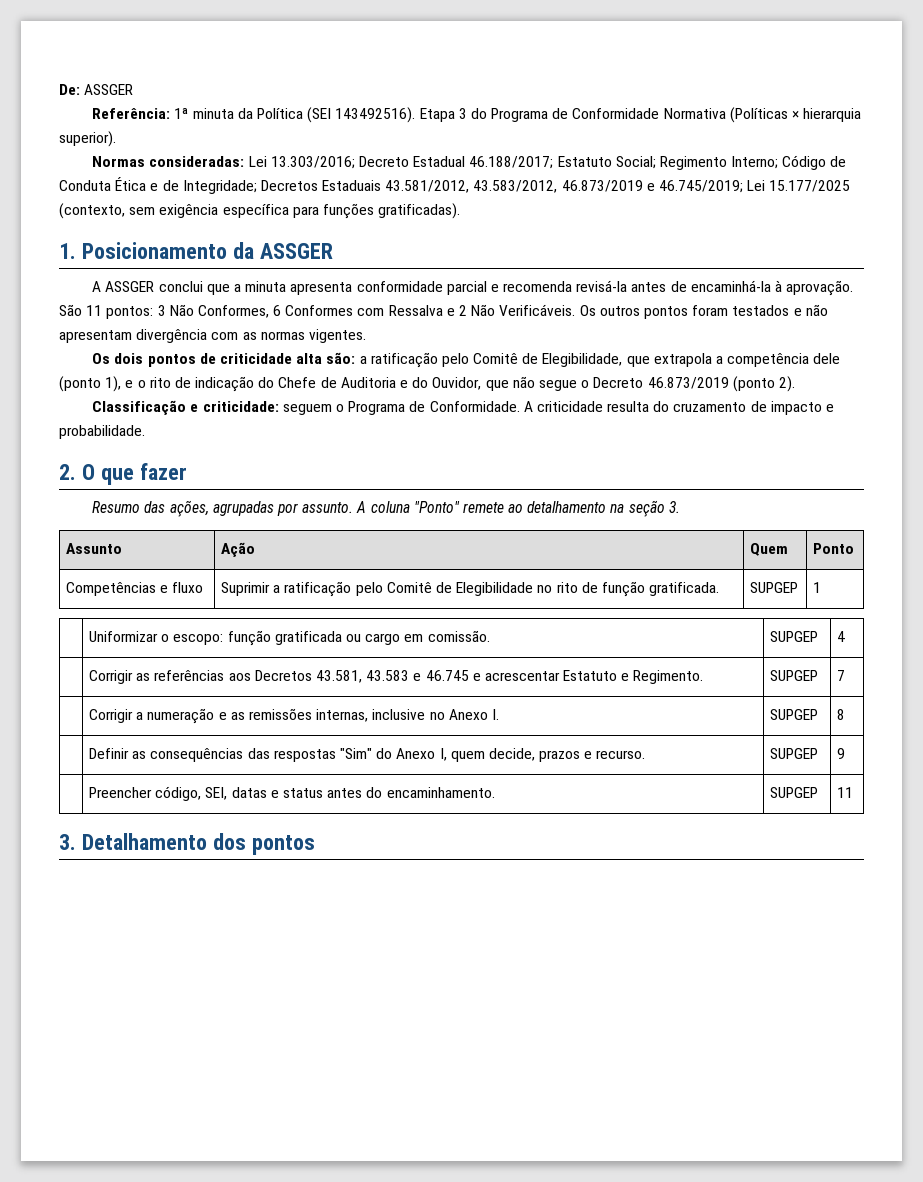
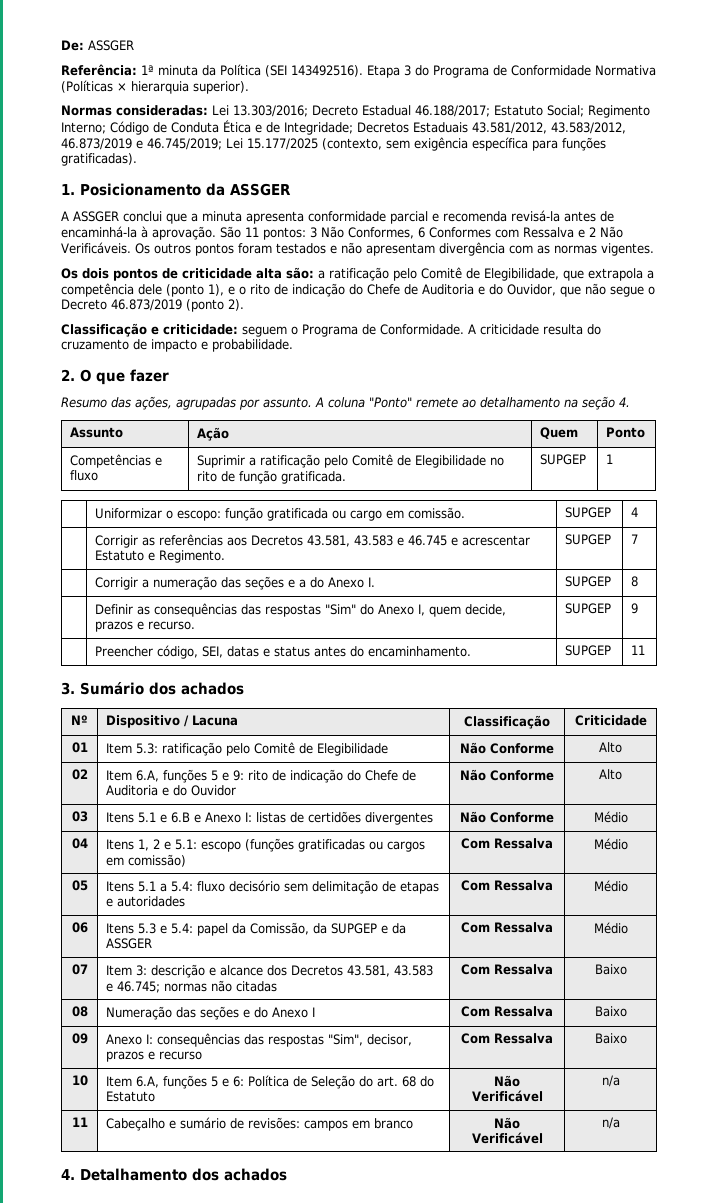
[668,501,680,513] 3. -> [619,397,630,407] 4.
[218,708,445,722] e as remissões internas, inclusive no -> [221,576,325,590] das seções e a do
(76, 842) none -> [80,682,244,695] [71,715,88,725] [106,715,239,728] [464,715,550,729] [574,715,647,726] [71,742,88,753] [106,742,389,756] [460,742,554,754] [599,742,622,753] [71,769,88,780] [106,769,417,783] [106,785,237,796] [460,769,554,781] [599,769,622,780] [71,811,88,822] [106,811,434,825] [460,811,554,823] [593,811,628,823] [71,838,88,849] [106,838,426,852] [106,854,187,867] [461,838,553,849] [593,838,628,850] [71,880,88,891] [106,880,440,894] [106,896,186,907] [461,880,553,891] [593,880,628,892] [71,922,88,933] [106,922,407,936] [106,938,153,949] [461,922,553,933] [593,922,628,934] [71,964,88,975] [106,964,434,978] [106,980,278,993] [461,964,553,975] [594,964,627,975] [71,1006,88,1017] [106,1006,316,1020] [461,1006,553,1017] [594,1006,627,1017] [71,1033,88,1044] [106,1033,413,1047] [106,1051,203,1062] [461,1033,553,1044] [594,1033,627,1044] [71,1075,88,1086] [106,1075,435,1089] [106,1091,156,1102] [494,1075,520,1087] [471,1090,543,1102] [601,1075,620,1087] [71,1117,88,1127] [106,1117,414,1131] [494,1117,520,1129] [471,1132,543,1144] [601,1117,620,1129] [61,1169,75,1180] Sumário dos achados // Nº | Dispositivo / Lacuna | Classificação | Criticidade // 01 | Item 5.3: ratificação pelo Comitê de Elegibilidade | Não Conforme | Alto // 02 | Item 6.A, funções 5 e 9: rito de indicação do Chefe de Auditoria e do Ouvidor | Não Conforme | Alto // 03 | Itens 5.1 e 6.B e Anexo I: listas de certidões divergentes | Não Conforme | Médio // 04 | Itens 1, 2 e 5.1: escopo (funções gratificadas ou cargos em comissão) | Com Ressalva | Médio // 05 | Itens 5.1 a 5.4: fluxo decisório sem delimitação de etapas e autoridades | Com Ressalva | Médio // 06 | Itens 5.3 e 5.4: papel da Comissão, da SUPGEP e da ASSGER | Com Ressalva | Médio // 07 | Item 3: descrição e alcance dos Decretos 43.581, 43.583 e 46.745; normas não citadas | Com Ressalva | Baixo // 08 | Numeração das seções e do Anexo I | Com Ressalva | Baixo // 09 | Anexo I: consequências das respostas "Sim", decisor, prazos e recurso | Com Ressalva | Baixo // 10 | Item 6.A, funções 5 e 6: Política de Seleção do art. 68 do Estatuto | Não Verificável | n/a // 11 | Cabeçalho e sumário de revisões: campos em branco | Não Verificável | n/a // 4.
[251,835,315,855] pontos -> [224,1168,287,1181] achados

